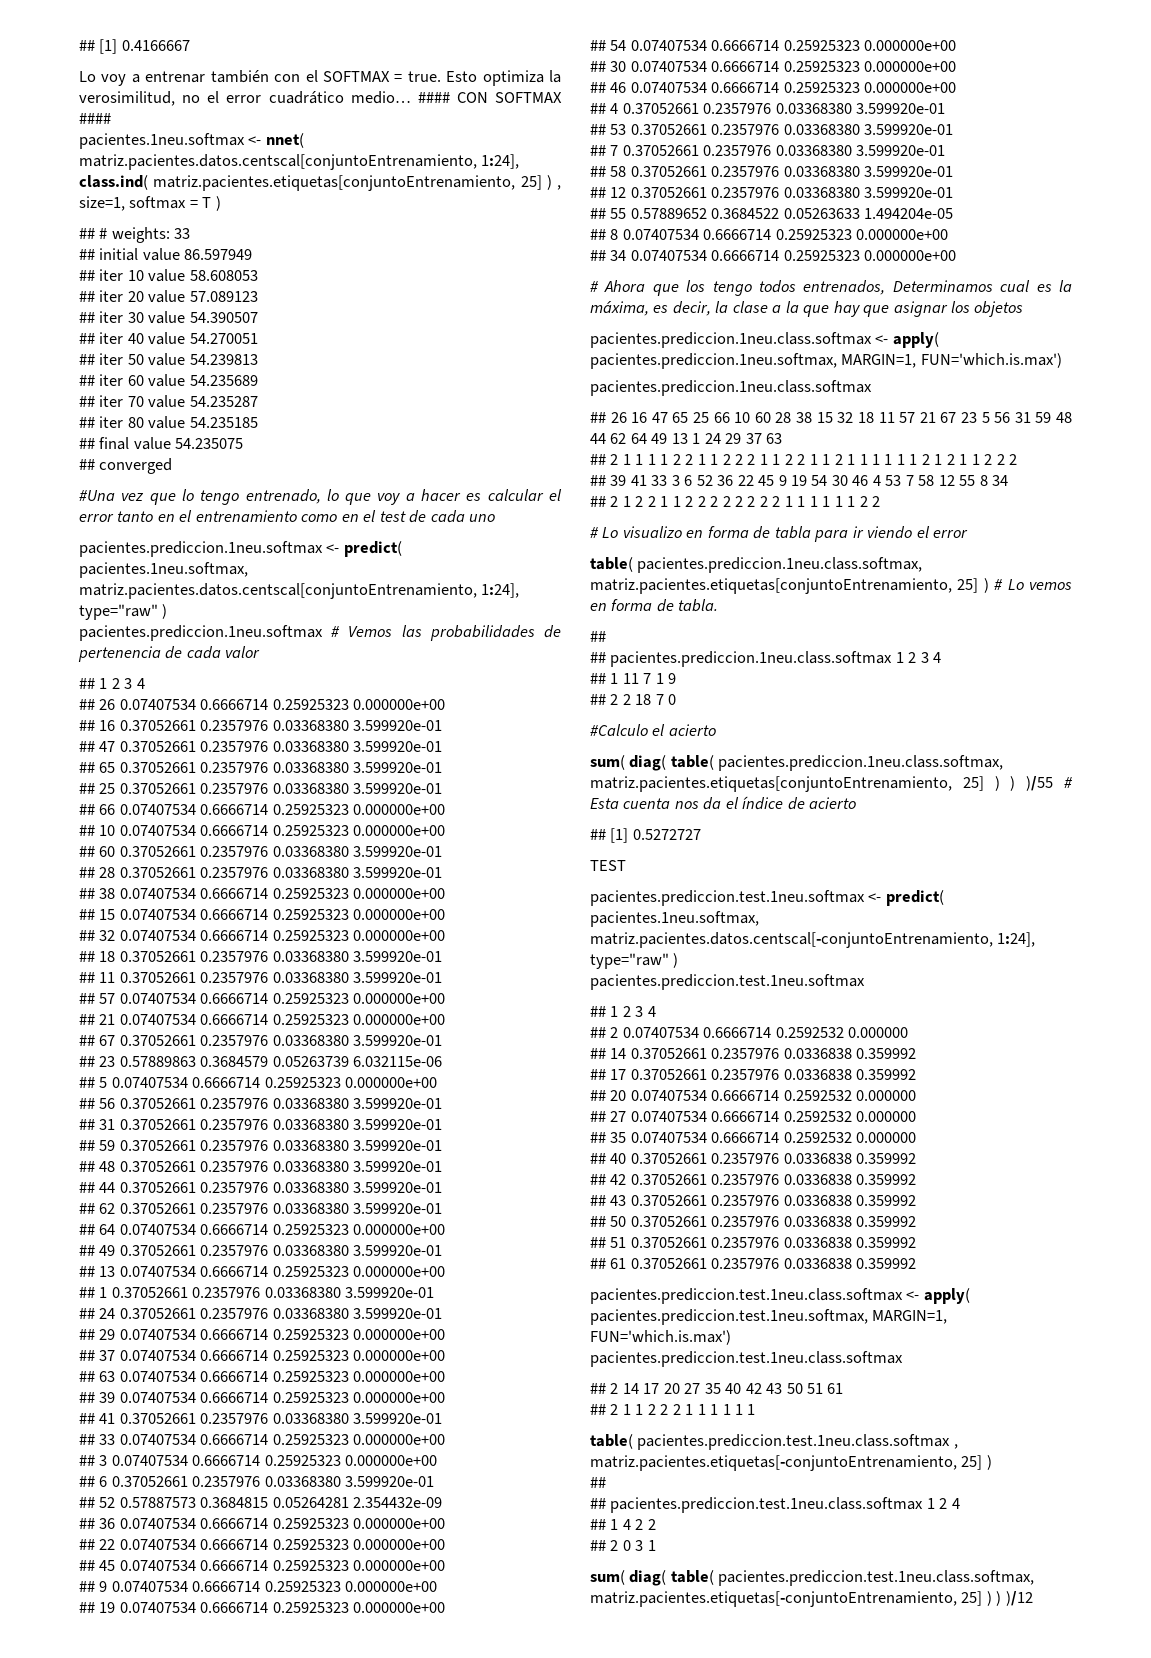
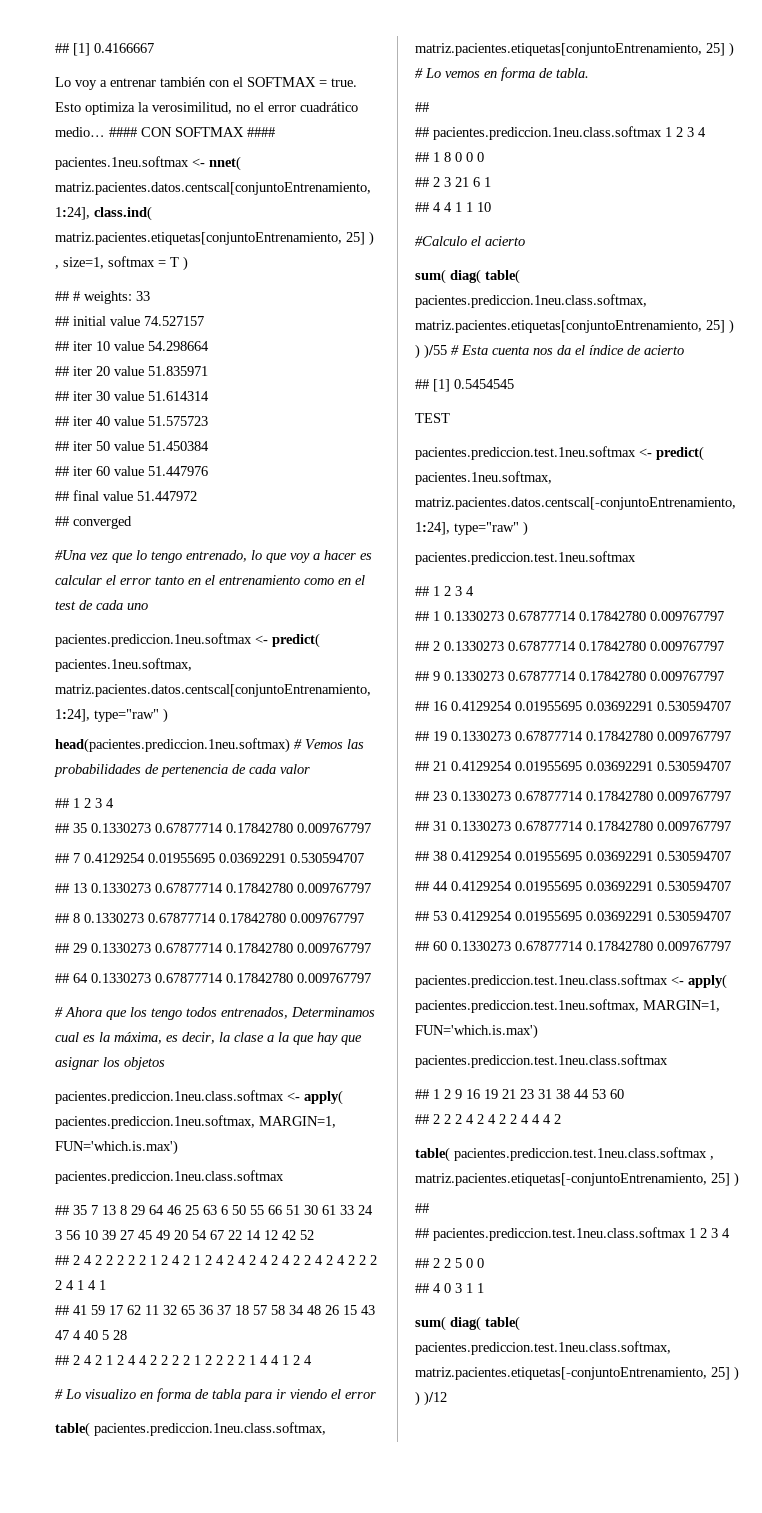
[184,249,253,260] 86.597949 -> [144,316,204,326] 74.527157
[189,270,258,281] 58.608053 -> [148,341,209,351] 54.298664
[189,291,258,302] 57.089123 -> [148,366,208,376] 51.835971
[189,312,258,323] 54.390507 -> [148,391,209,401] 51.614314
[189,333,258,344] 54.270051 -> [148,416,208,426] 51.575723
[189,354,258,365] 54.239813 -> [148,441,209,451] 51.450384
[189,375,258,386] [79,395,258,408] [79,416,258,429] 54.235689 // ## iter 70 value 54.235287 // ## iter 80 value 54.235185 -> [148,466,208,476] 51.447976
[175,438,244,449] 54.235075 -> [137,491,197,501] 51.447972
[79,625,323,641] pacientes.prediccion.1neu.softmax -> [55,738,290,753] head(pacientes.prediccion.1neu.softmax)
[99,699,446,710] [79,720,443,731] [79,741,443,752] [79,762,443,773] [79,783,443,794] [79,804,446,815] [79,825,446,836] [79,846,443,857] [79,867,443,878] [79,888,446,899] [79,909,446,920] [79,930,446,941] [79,951,443,962] [79,972,443,983] [79,993,446,1004] [79,1014,446,1025] [79,1035,443,1046] [79,1056,443,1067] [79,1077,438,1088] [79,1098,443,1109] [79,1119,443,1130] [79,1140,443,1151] [79,1161,443,1172] [79,1182,443,1193] [79,1203,443,1214] [79,1224,446,1235] [79,1245,443,1256] [79,1266,446,1277] [79,1287,435,1298] [79,1308,443,1319] [79,1329,446,1340] [79,1350,446,1361] [79,1371,446,1382] [79,1392,446,1403] [79,1413,443,1424] [79,1434,446,1445] [79,1455,438,1466] [79,1476,435,1487] [79,1497,443,1508] [79,1518,446,1529] [79,1539,446,1550] [79,1560,446,1571] [79,1581,438,1592] [79,1602,446,1613] [590,40,957,51] [590,61,957,72] [590,82,957,93] [590,103,946,114] [590,124,954,135] [590,145,946,156] [590,166,954,177] [590,187,954,198] [590,208,954,219] [590,229,949,240] [590,250,957,261] 26 0.07407534 0.6666714 0.25925323 0.000000e+00 // ## 16 0.37052661 0.2357976 0.03368380 3.599920e-01 // ## 47 0.37052661 0.2357976 0.03368380 3.599920e-01 // ## 65 0.37052661 0.2357976 0.03368380 3.599920e-01 // ## 25 0.37052661 0.2357976 0.03368380 3.599920e-01 // ## 66 0.07407534 0.6666714 0.25925323 0.000000e+00 // ## 10 0.07407534 0.6666714 0.25925323 0.000000e+00 // ## 60 0.37052661 0.2357976 0.03368380 3.599920e-01 // ## 28 0.37052661 0.2357976 0.03368380 3.599920e-01 // ## 38 0.07407534 0.6666714 0.25925323 0.000000e+00 // ## 15 0.07407534 0.6666714 0.25925323 0.000000e+00 // ## 32 0.07407534 0.6666714 0.25925323 0.000000e+00 // ## 18 0.37052661 0.2357976 0.03368380 3.599920e-01 // ## 11 0.37052661 0.2357976 0.03368380 3.599920e-01 // ## 57 0.07407534 0.6666714 0.25925323 0.000000e+00 // ## 21 0.07407534 0.6666714 0.25925323 0.000000e+00 // ## 67 0.37052661 0.2357976 0.03368380 3.599920e-01 // ## 23 0.57889863 0.3684579 0.05263739 6.032115e-06 // ## 5 0.07407534 0.6666714 0.25925323 0.000000e+00 // ## 56 0.37052661 0.2357976 0.03368380 3.599920e-01 // ## 31 0.37052661 0.2357976 0.03368380 3.599920e-01 // ## 59 0.37052661 0.2357976 0.03368380 3.599920e-01 // ## 48 0.37052661 0.2357976 0.03368380 3.599920e-01 // ## 44 0.37052661 0.2357976 0.03368380 3.599920e-01 // ## 62 0.37052661 0.2357976 0.03368380 3.599920e-01 // ## 64 0.07407534 0.6666714 0.25925323 0.000000e+00 // ## 49 0.37052661 0.2357976 0.03368380 3.599920e-01 // ## 13 0.07407534 0.6666714 0.25925323 0.000000e+00 // ## 1 0.37052661 0.2357976 0.03368380 3.599920e-01 // ## 24 0.37052661 0.2357976 0.03368380 3.599920e-01 // ## 29 0.07407534 0.6666714 0.25925323 0.000000e+00 // ## 37 0.07407534 0.6666714 0.25925323 0.000000e+00 // ## 63 0.07407534 0.6666714 0.25925323 0.000000e+00 // ## 39 0.07407534 0.6666714 0.25925323 0.000000e+00 // ## 41 0.37052661 0.2357976 0.03368380 3.599920e-01 // ## 33 0.07407534 0.6666714 0.25925323 0.000000e+00 // ## 3 0.07407534 0.6666714 0.25925323 0.000000e+00 // ## 6 0.37052661 0.2357976 0.03368380 3.599920e-01 // ## 52 0.57887573 0.3684815 0.05264281 2.354432e-09 // ## 36 0.07407534 0.6666714 0.25925323 0.000000e+00 // ## 22 0.07407534 0.6666714 0.25925323 0.000000e+00 // ## 45 0.07407534 0.6666714 0.25925323 0.000000e+00 // ## 9 0.07407534 0.6666714 0.25925323 0.000000e+00 // ## 19 0.07407534 0.6666714 0.25925323 0.000000e+00 // ## 54 0.07407534 0.6666714 0.25925323 0.000000e+00 // ## 30 0.07407534 0.6666714 0.25925323 0.000000e+00 // ## 46 0.07407534 0.6666714 0.25925323 0.000000e+00 // ## 4 0.37052661 0.2357976 0.03368380 3.599920e-01 // ## 53 0.37052661 0.2357976 0.03368380 3.599920e-01 // ## 7 0.37052661 0.2357976 0.03368380 3.599920e-01 // ## 58 0.37052661 0.2357976 0.03368380 3.599920e-01 // ## 12 0.37052661 0.2357976 0.03368380 3.599920e-01 // ## 55 0.57889652 0.3684522 0.05263633 1.494204e-05 // ## 8 0.07407534 0.6666714 0.25925323 0.000000e+00 // ## 34 0.07407534 0.6666714 0.25925323 0.000000e+00 -> [73,823,371,833] [55,853,364,863] [55,883,371,893] [55,913,364,923] [55,943,371,953] [55,973,371,983] 35 0.1330273 0.67877714 0.17842780 0.009767797 // ## 7 0.4129254 0.01955695 0.03692291 0.530594707 // ## 13 0.1330273 0.67877714 0.17842780 0.009767797 // ## 8 0.1330273 0.67877714 0.17842780 0.009767797 // ## 29 0.1330273 0.67877714 0.17842780 0.009767797 // ## 64 0.1330273 0.67877714 0.17842780 0.009767797
[610,412,1073,423] [590,433,783,444] [590,454,1018,465] [590,475,1009,486] [590,496,719,507] 26 16 47 65 25 66 10 60 28 38 15 32 18 11 57 21 67 23 5 56 31 59 48 44 62 64 49 13 1 24 29 37 63 // ## 2 1 1 1 1 2 2 1 1 2 2 2 1 1 2 2 1 1 2 1 1 1 1 1 1 2 1 2 1 1 2 2 2 // ## 39 41 33 3 6 52 36 22 45 9 19 54 30 46 4 53 7 58 12 55 8 34 // ## 2 1 2 2 1 1 2 2 2 -> [73,1205,373,1215] [55,1230,314,1240] [55,1255,92,1265] 35 7 13 8 29 64 46 25 63 6 50 55 66 51 30 61 33 24 3 56 10 39 27 45 49 20 54 67 22 14 12 42 52 // ## 2 4
[797,496,881,507] 1 1 1 1 1 2 2 -> [161,1255,377,1265] [55,1280,106,1290] [55,1305,375,1315] [55,1330,127,1340] [55,1355,312,1365] 2 4 2 1 2 4 2 4 2 4 2 4 2 2 4 2 4 2 2 2 2 4 1 4 1 // ## 41 59 17 62 11 32 65 36 37 18 57 58 34 48 26 15 43 47 4 40 5 28 // ## 2 4 2 1 2 4 4 2 2 2 2 1 2 2 2 2 1 4 4 1 2 4
[622,673,677,684] [590,694,677,705] 11 7 1 9 // ## 2 2 18 7 0 -> [444,152,484,162] [415,177,491,187] [415,202,491,212] 8 0 0 0 // ## 2 3 21 6 1 // ## 4 4 1 1 10
[632,829,701,840] 0.5272727 -> [454,379,514,389] 0.5454545
[610,1027,909,1038] [590,1048,917,1059] [590,1069,917,1080] [590,1090,917,1101] [590,1111,917,1122] [590,1132,917,1143] [590,1153,917,1164] [590,1174,917,1185] [590,1195,917,1206] [590,1216,917,1227] [590,1237,917,1248] [590,1258,917,1269] 2 0.07407534 0.6666714 0.2592532 0.000000 // ## 14 0.37052661 0.2357976 0.0336838 0.359992 // ## 17 0.37052661 0.2357976 0.0336838 0.359992 // ## 20 0.07407534 0.6666714 0.2592532 0.000000 // ## 27 0.07407534 0.6666714 0.2592532 0.000000 // ## 35 0.07407534 0.6666714 0.2592532 0.000000 // ## 40 0.37052661 0.2357976 0.0336838 0.359992 // ## 42 0.37052661 0.2357976 0.0336838 0.359992 // ## 43 0.37052661 0.2357976 0.0336838 0.359992 // ## 50 0.37052661 0.2357976 0.0336838 0.359992 // ## 51 0.37052661 0.2357976 0.0336838 0.359992 // ## 61 0.37052661 0.2357976 0.0336838 0.359992 -> [433,611,724,621] [415,641,724,651] [415,671,724,681] [415,701,731,711] [415,731,731,741] [415,761,731,771] [415,791,731,801] [415,821,731,831] [415,851,731,861] [415,881,731,891] [415,911,731,921] [415,941,731,951] 1 0.1330273 0.67877714 0.17842780 0.009767797 // ## 2 0.1330273 0.67877714 0.17842780 0.009767797 // ## 9 0.1330273 0.67877714 0.17842780 0.009767797 // ## 16 0.4129254 0.01955695 0.03692291 0.530594707 // ## 19 0.1330273 0.67877714 0.17842780 0.009767797 // ## 21 0.4129254 0.01955695 0.03692291 0.530594707 // ## 23 0.1330273 0.67877714 0.17842780 0.009767797 // ## 31 0.1330273 0.67877714 0.17842780 0.009767797 // ## 38 0.4129254 0.01955695 0.03692291 0.530594707 // ## 44 0.4129254 0.01955695 0.03692291 0.530594707 // ## 53 0.4129254 0.01955695 0.03692291 0.530594707 // ## 60 0.1330273 0.67877714 0.17842780 0.009767797
[610,1383,844,1394] [590,1404,756,1415] 2 14 17 20 27 35 40 42 43 50 51 61 // ## 2 1 1 2 2 2 1 1 1 1 1 1 -> [433,1089,624,1099] [415,1114,561,1124] 1 2 9 16 19 21 23 31 38 44 53 60 // ## 2 2 2 4 2 4 2 2 4 4 4 2
[951,1498,960,1509] [590,1519,656,1530] [590,1540,619,1551] 4 // ## 1 4 2 2 // ## 2 -> [711,1228,730,1238] [415,1258,484,1268] [415,1283,441,1293] 3 4 // ## 2 2 5 0 0 // ## 4
(656, 1545) none -> [477,1283,484,1293] 1

